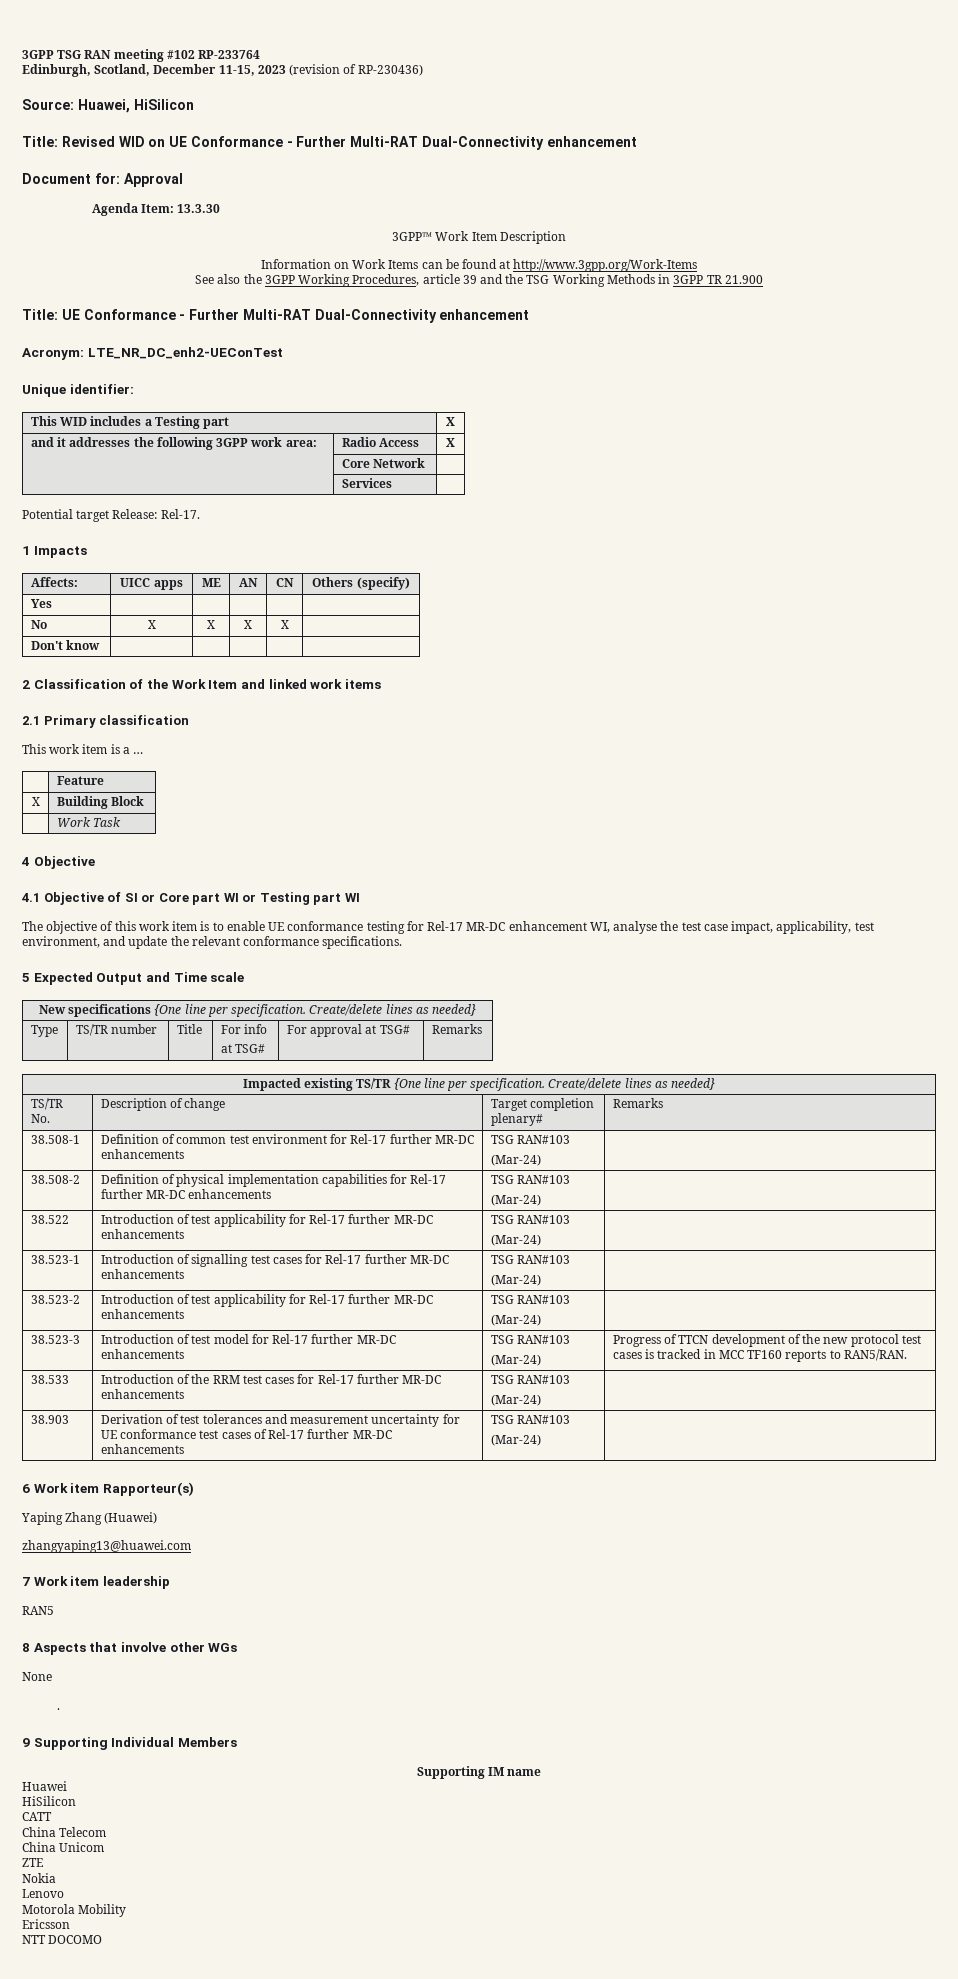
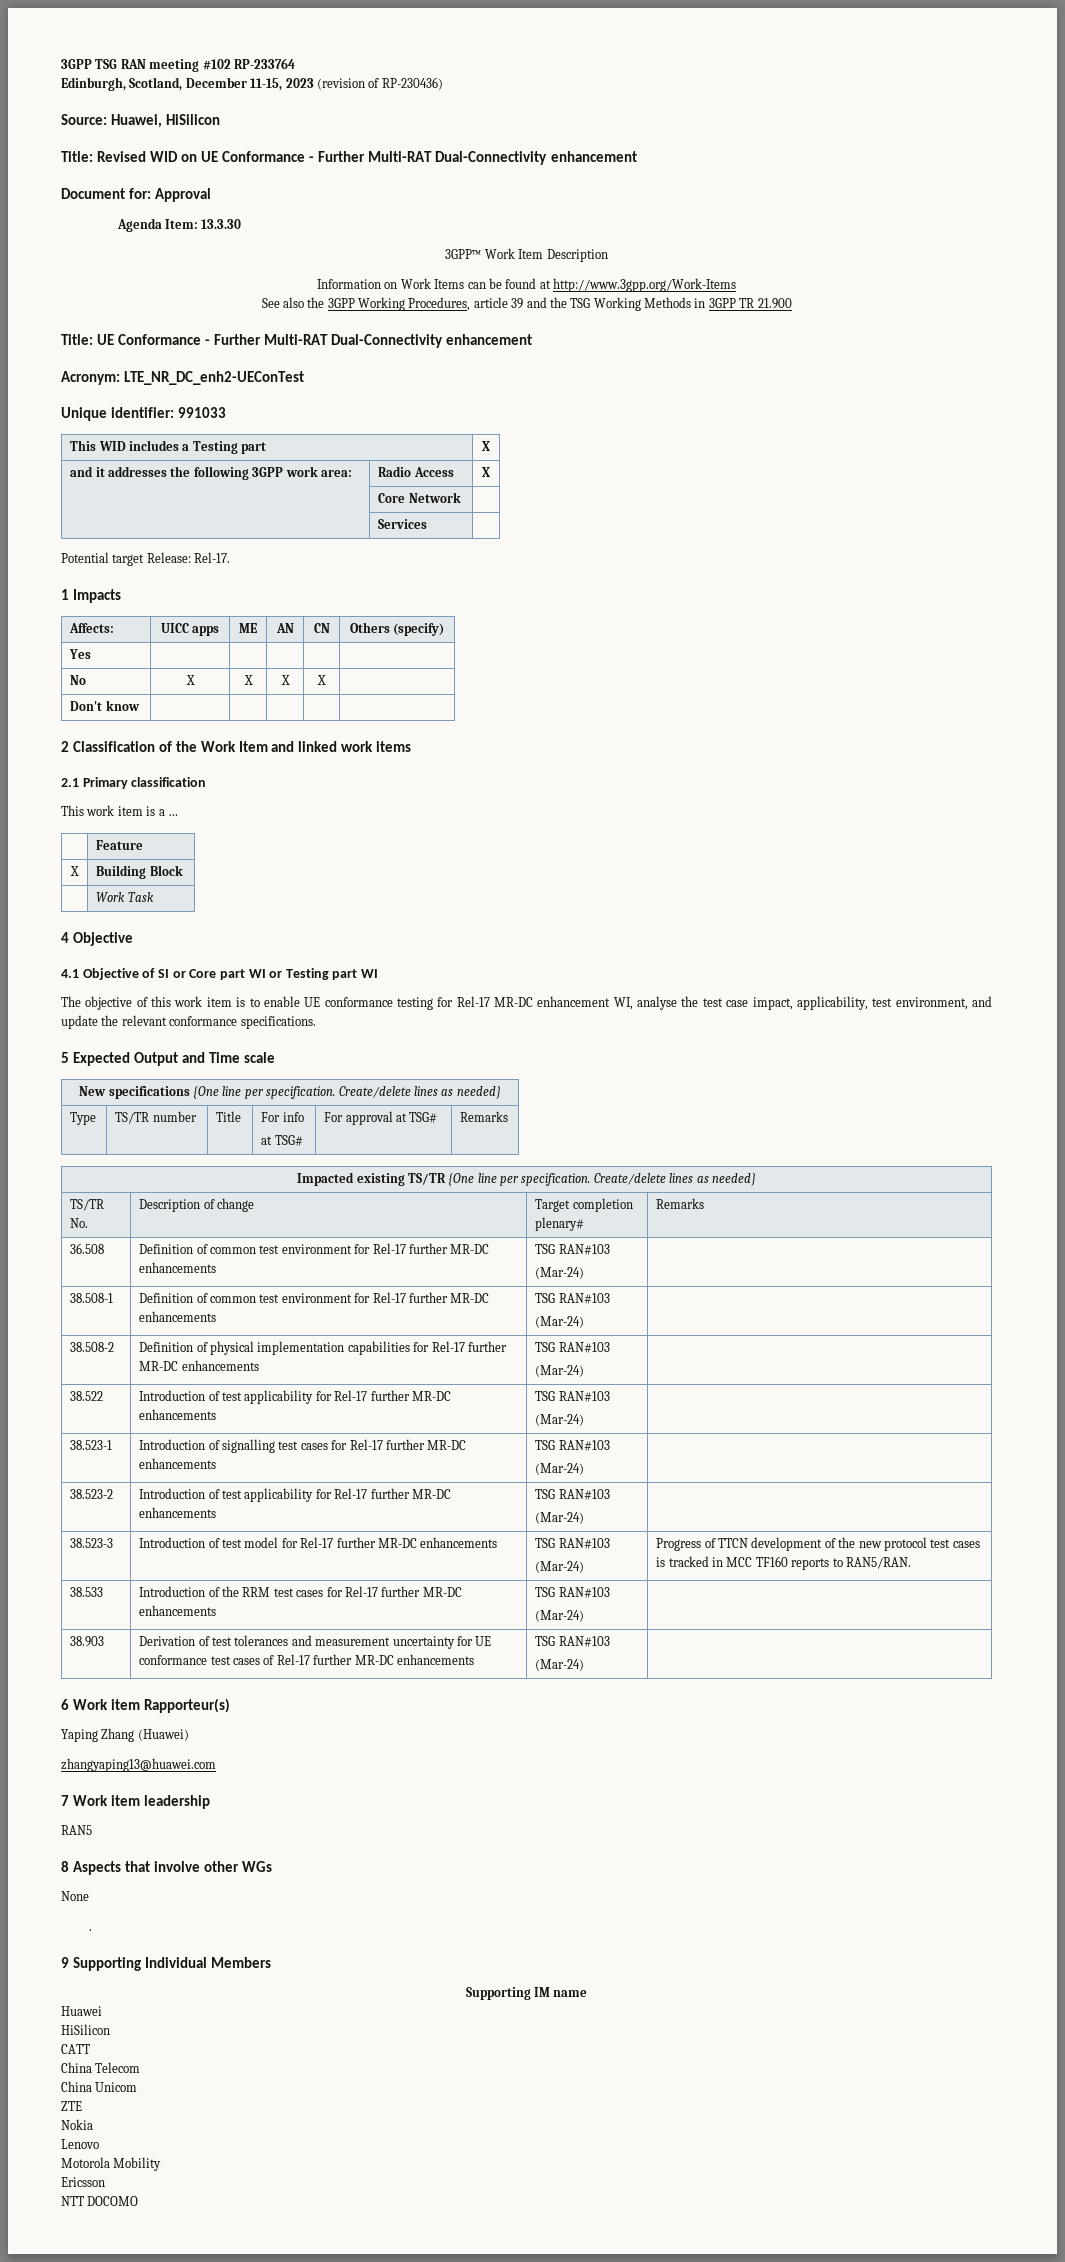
(134, 389) none -> [177,407,226,418] 991033
(663, 1103) none -> [70,1243,105,1254] [139,1243,490,1254] [139,1262,217,1273] [535,1244,610,1255] [535,1267,585,1279] // 36.508 | Definition of common test environment for Rel-17 further MR-DC enhancements | TSG RAN#103 // (Mar-24) |

